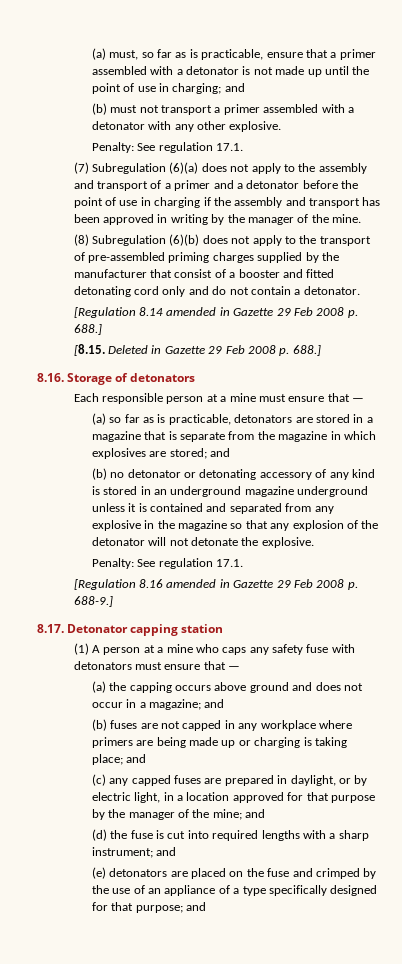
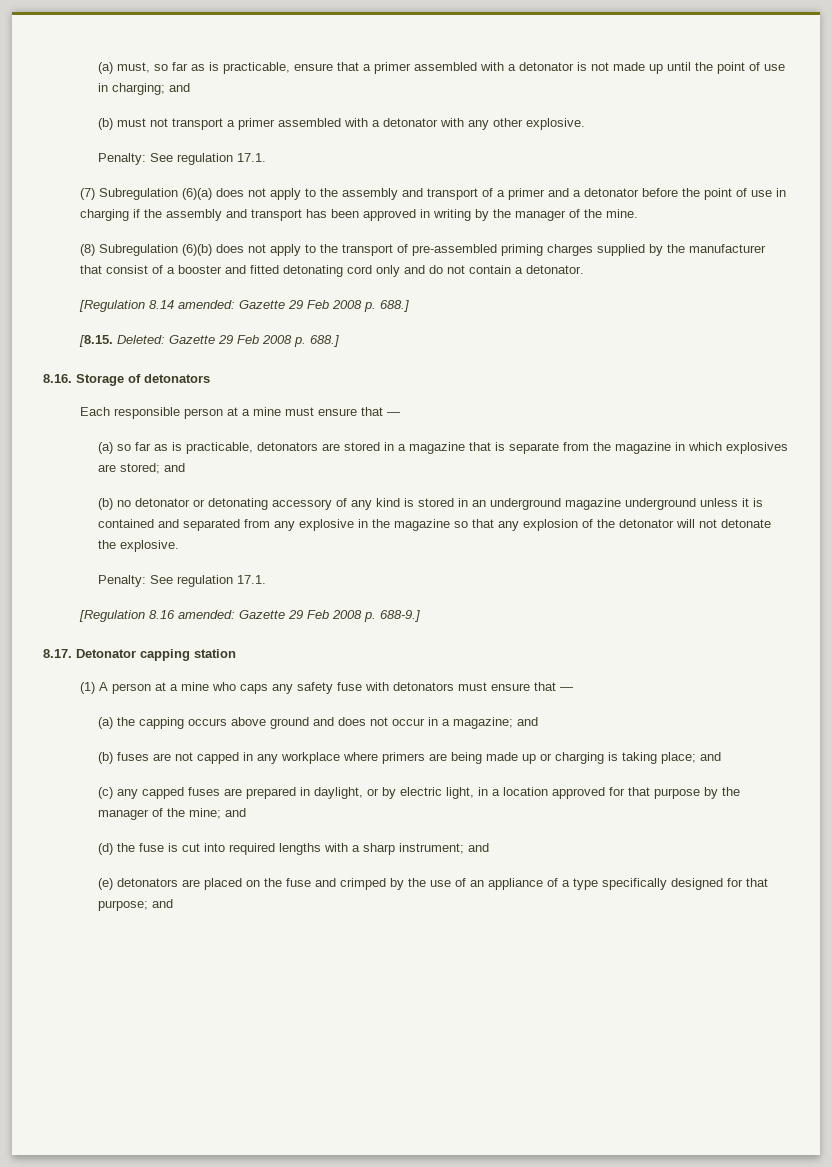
[166,307,230,316] amended in -> [177,300,235,309] amended:
[107,345,162,354] Deleted in -> [116,335,165,344] Deleted:
[166,579,230,588] amended in -> [177,610,235,619] amended:

